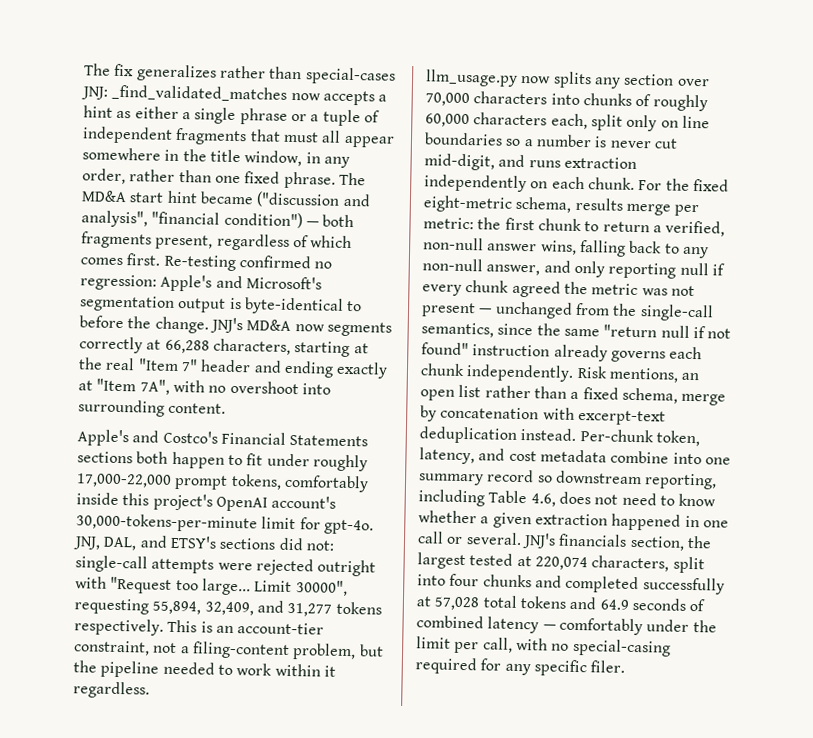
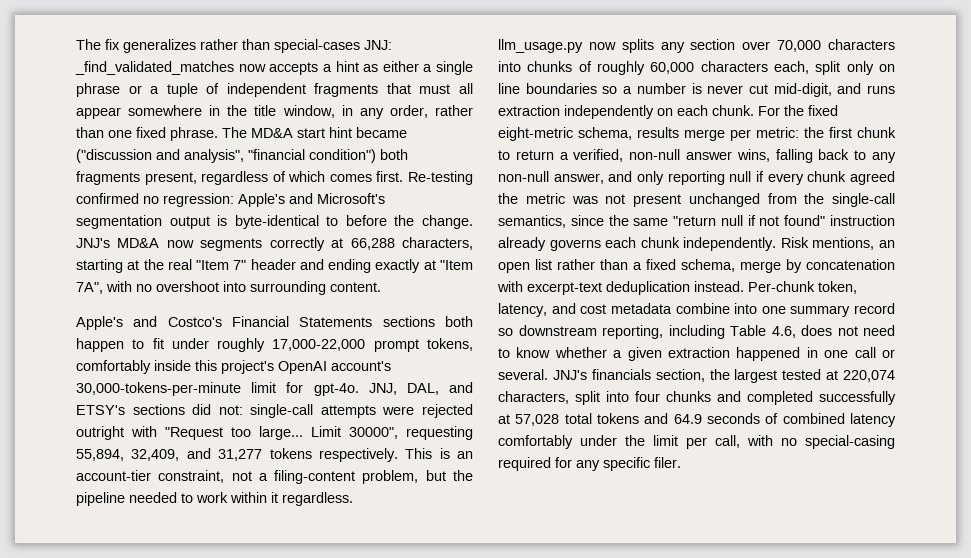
[305,221,319,227] — -> (376, 156) none
[478,308,493,314] — -> (681, 200) none
[542,624,556,630] — -> (896, 420) none

